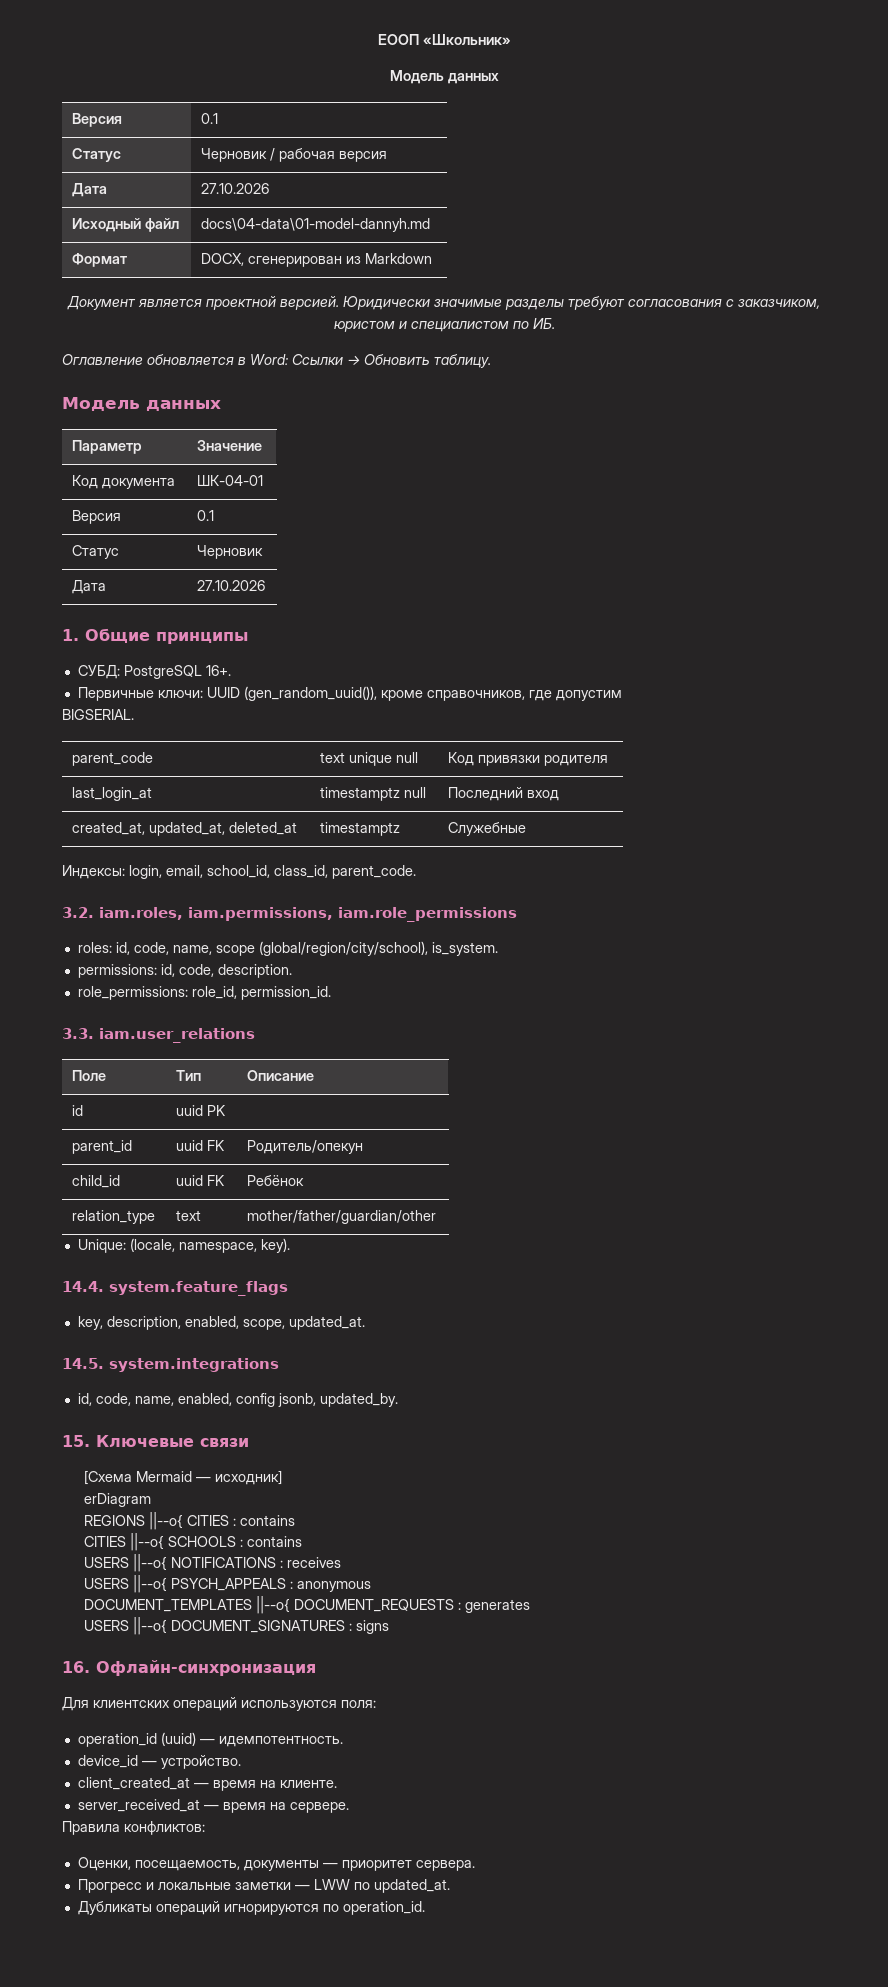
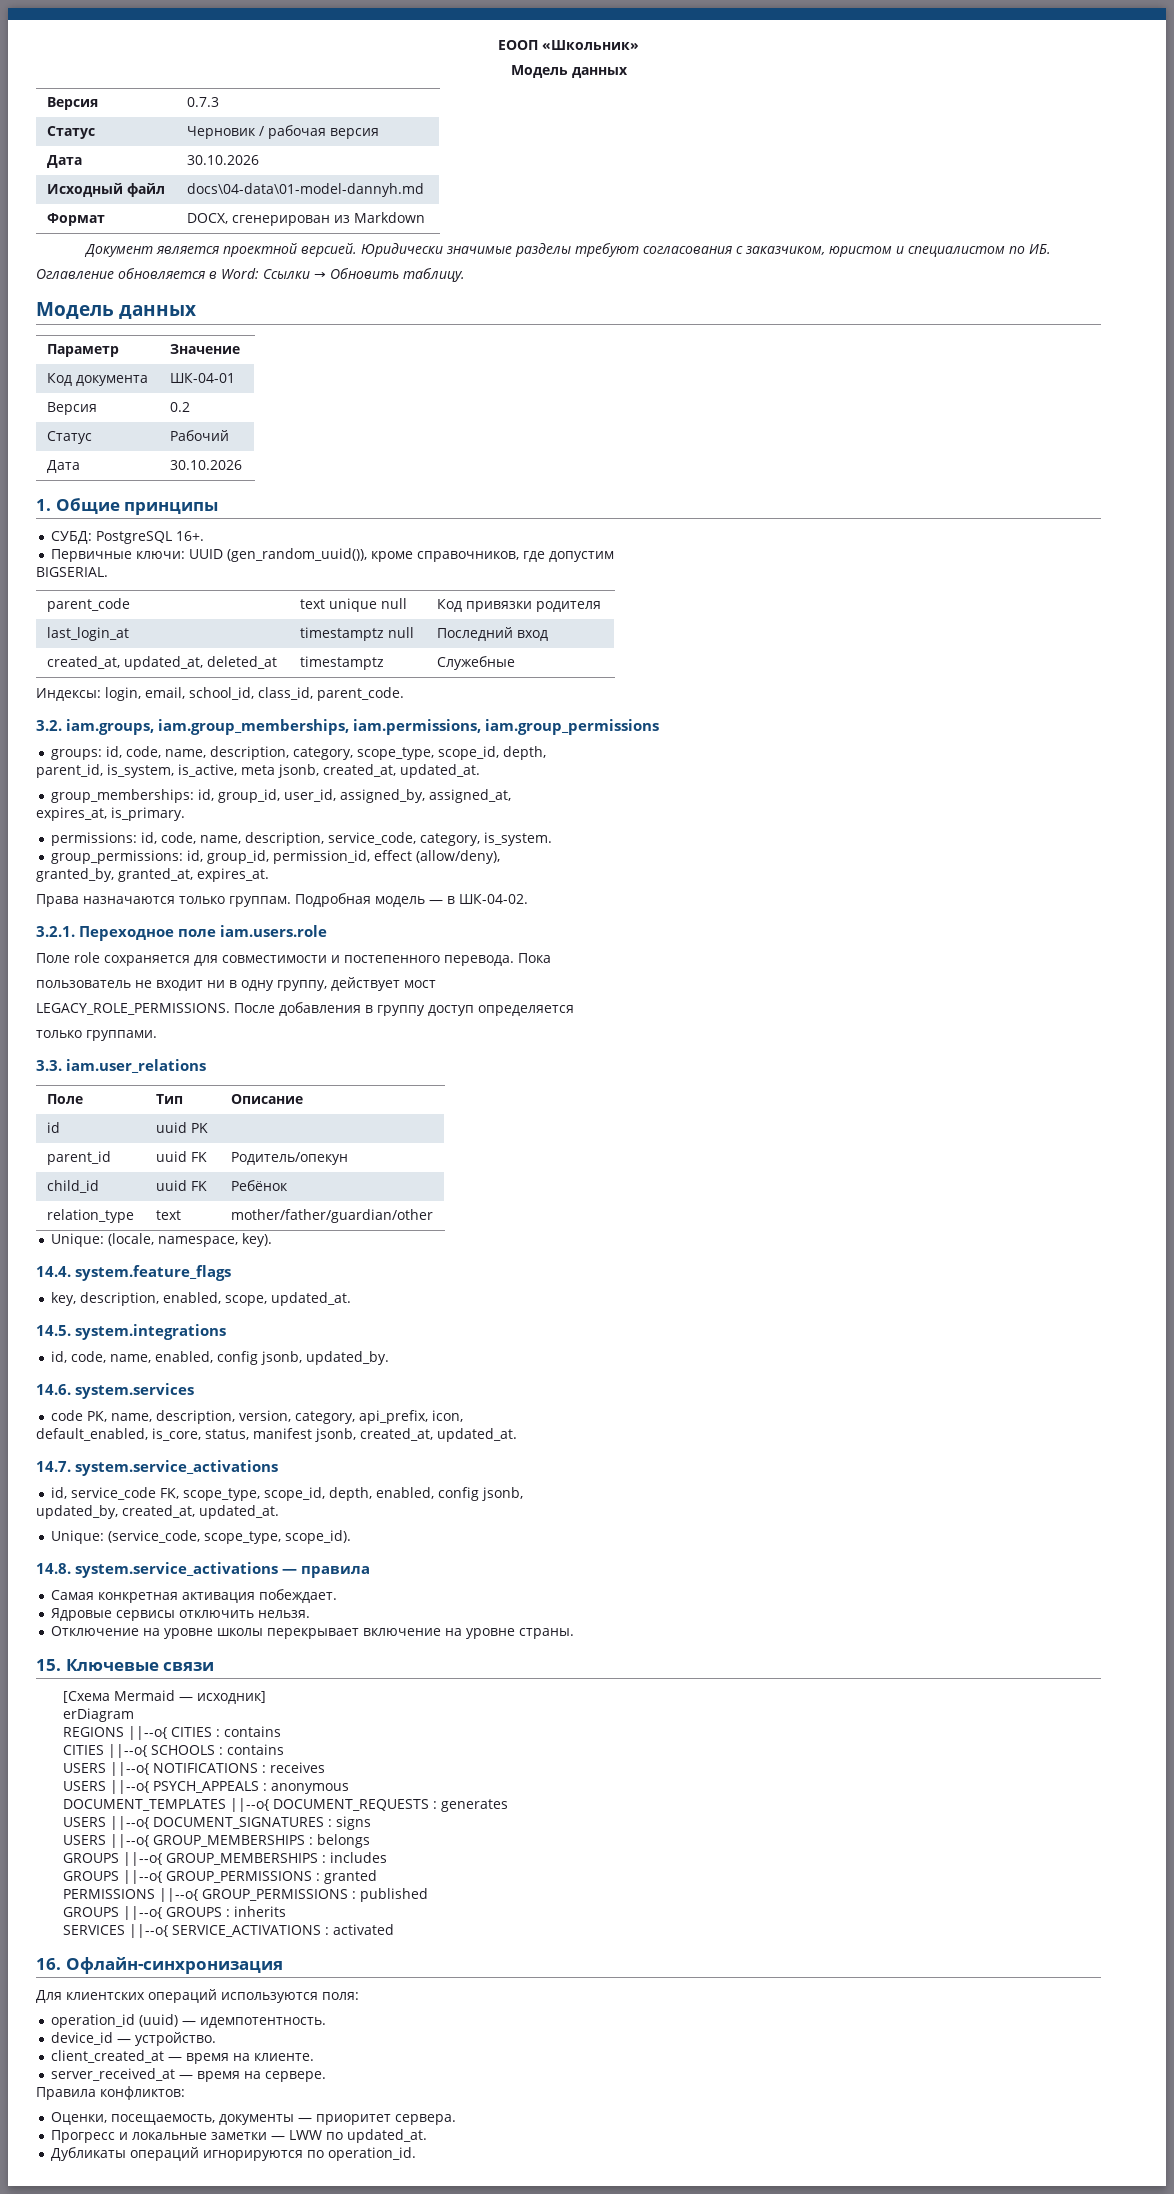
[201,113,219,124] 0.1 -> [186,97,219,107] 0.7.3
[201,183,270,194] 27.10.2026 -> [186,155,259,165] 30.10.2026
[197,510,215,521] [72,545,120,559] [197,545,264,559] [72,580,107,594] [197,580,266,591] 0.1 // Статус | Черновик // Дата | 27.10.2026 -> [169,402,190,412] [46,431,92,444] [169,430,229,441] [46,460,80,473] [169,460,242,470] 0.2 // Статус | Рабочий // Дата | 30.10.2026
[99,907,517,922] [77,941,498,956] [77,964,292,978] [77,986,331,1000] iam.roles, iam.permissions, iam.role_permissions // roles: id, code, name, scope (global/region/city/school), is_system. // permissions: id, code, description. // role_permissions: role_id, permission_id. -> [66,719,660,735] [50,746,546,760] [36,764,480,778] [50,789,511,803] [36,807,185,821] [50,832,552,846] [50,850,500,864] [36,868,269,882] [36,893,528,907] [36,925,328,941] [36,952,551,966] [36,977,436,991] [36,1002,574,1016] [36,1030,157,1041] iam.groups, iam.group_memberships, iam.permissions, iam.group_permissions // groups: id, code, name, description, category, scope_type, scope_id, depth, // parent_id, is_system, is_active, meta jsonb, created_at, updated_at. // group_memberships: id, group_id, user_id, assigned_by, assigned_at, // expires_at, is_primary. // permissions: id, code, name, description, service_code, category, is_system. // group_permissions: id, group_id, permission_id, effect (allow/deny), // granted_by, granted_at, expires_at. // Права назначаются только группам. Подробная модель — в ШК-04-02. // 3.2.1. Переходное поле iam.users.role // Поле role сохраняется для совместимости и постепенного перевода. Пока // пользователь не входит ни в одну группу, действует мост // LEGACY_ROLE_PERMISSIONS. После добавления в группу доступ определяется // только группами.
(398, 1400) none -> [36,1383,195,1399] [50,1410,463,1424] [36,1428,517,1442] [36,1460,279,1476] [50,1487,523,1501] [36,1505,279,1519] [50,1530,351,1544] [36,1562,371,1578] [50,1589,337,1603] [50,1608,310,1621] [50,1626,574,1639] // 14.6. system.services // code PK, name, description, version, category, api_prefix, icon, // default_enabled, is_core, status, manifest jsonb, created_at, updated_at. // 14.7. system.service_activations // id, service_code FK, scope_type, scope_id, depth, enabled, config jsonb, // updated_by, created_at, updated_at. // Unique: (service_code, scope_type, scope_id). // 14.8. system.service_activations — правила // Самая конкретная активация побеждает. // Ядровые сервисы отключить нельзя. // Отключение на уровне школы перекрывает включение на уровне страны.
(389, 1627) none -> [62,1834,370,1848] [62,1852,387,1866] [62,1870,377,1884] [62,1888,428,1902] [62,1906,286,1920] [62,1924,394,1938] // USERS ||--o{ GROUP_MEMBERSHIPS : belongs // GROUPS ||--o{ GROUP_MEMBERSHIPS : includes // GROUPS ||--o{ GROUP_PERMISSIONS : granted // PERMISSIONS ||--o{ GROUP_PERMISSIONS : published // GROUPS ||--o{ GROUPS : inherits // SERVICES ||--o{ SERVICE_ACTIVATIONS : activated

